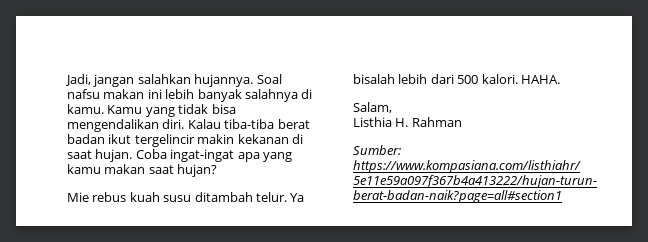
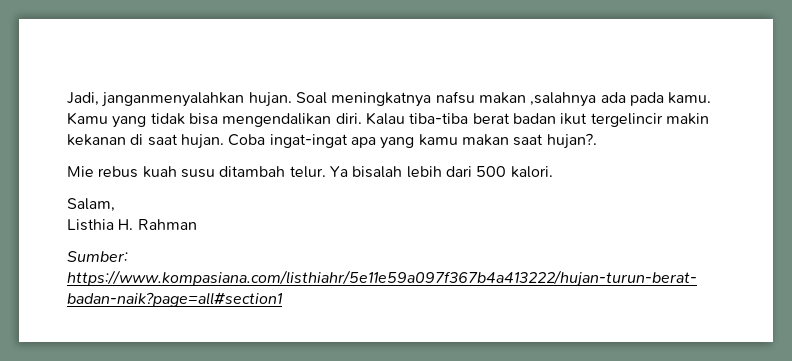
[93,74,282,87] [67,89,313,102] jangan salahkan hujannya. Soal nafsu makan ini lebih banyak salahnya di -> [101,91,664,107] janganmenyalahkan hujan. Soal meningkatnya nafsu makan ,salahnya ada pada
[177,164,218,177] hujan? -> [546,133,597,149] hujan?.
[520,75,560,84] HAHA. -> (553, 172) none

